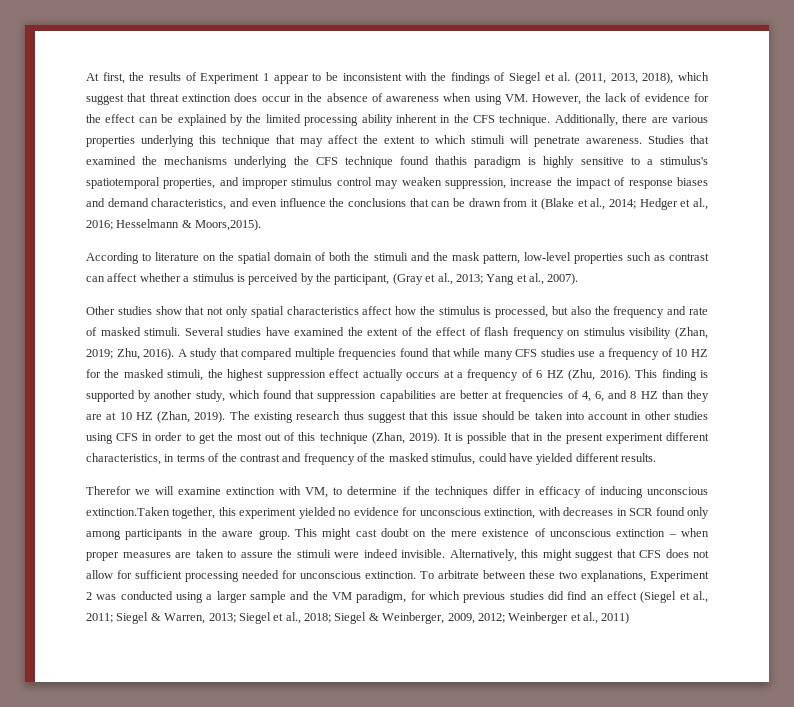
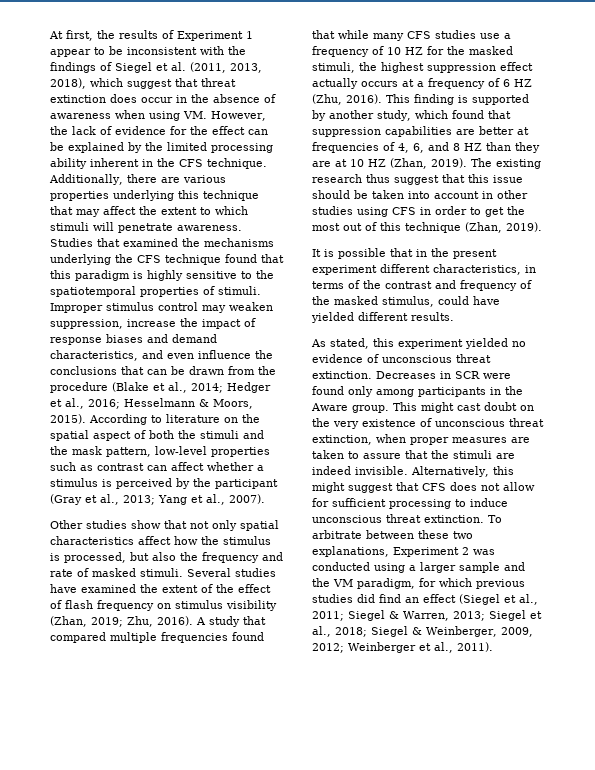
[435,156,468,165] thathis -> [261,254,284,263] [50,270,71,279] that this
[646,156,708,165] [86,177,289,189] a stimulus's spatiotemporal properties, and improper -> [256,270,274,279] [50,286,261,297] [50,303,103,313] the spatiotemporal properties of stimuli. Improper
[531,199,539,207] it -> [258,366,276,375] [50,382,108,393] the procedure
[195,219,262,231] Moors,2015). // -> [213,399,253,409] [50,414,86,424] Moors, 2015).
[274,252,313,261] domain -> [93,431,131,441] aspect
[334,274,390,285] participant, -> [215,479,278,489] participant
(440, 438) none -> (542, 227) //
[86,486,708,498] [86,507,216,519] Therefor we will examine extinction with VM, to determine if the techniques differ in efficacy of inducing unconscious extinction.Taken together, -> [311,338,369,349] As stated,
[402,507,614,519] for unconscious extinction, with decreases -> [367,354,491,363] [312,371,436,379] of unconscious threat extinction. Decreases
(654, 512) none -> [483,373,511,379] were
[222,531,254,537] aware -> [311,403,348,411] Aware
[450,531,477,537] mere -> [333,421,359,429] very
[616,529,677,537] extinction – -> [509,418,544,427] [312,435,372,445] threat extinction,
[277,549,359,558] the stimuli were -> [405,450,515,459] that the stimuli are
[242,570,361,579] needed for unconscious -> [455,498,508,507] [312,514,421,523] to induce unconscious threat
[601,612,630,624] 2011) -> [457,642,493,652] 2011).

